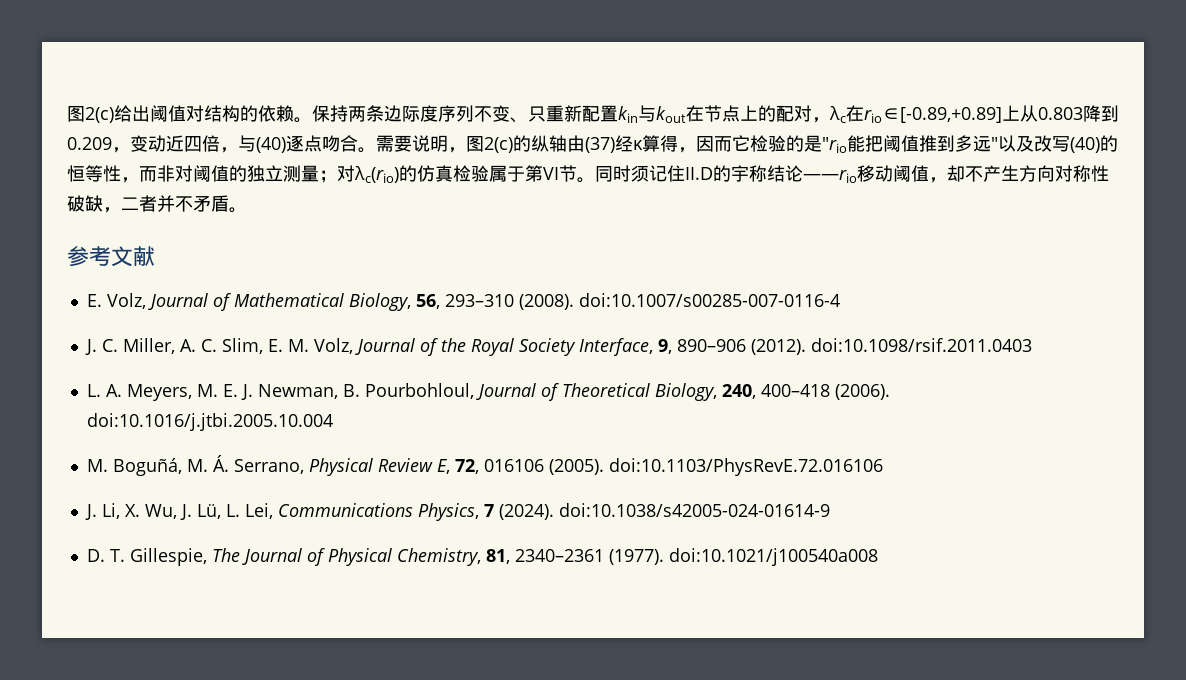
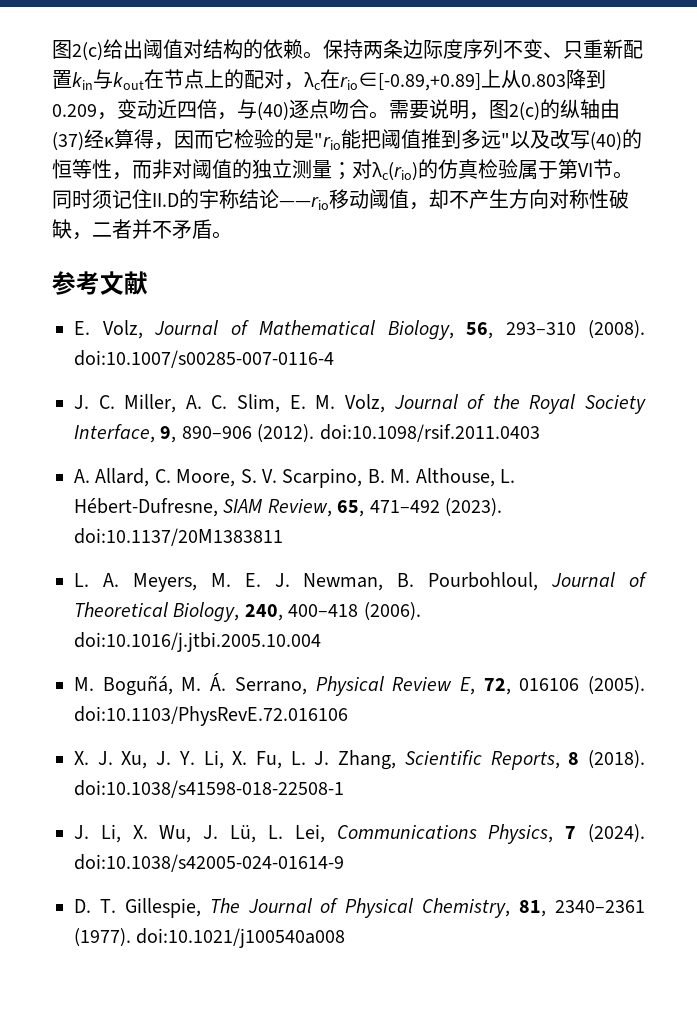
(1032, 345) none -> [74,468,515,488] [74,498,502,517] [74,528,283,546] // A. Allard, C. Moore, S. V. Scarpino, B. M. Althouse, L. Hébert-Dufresne, SIAM Review, 65, 471–492 (2023). doi:10.1137/20M1383811
(883, 467) none -> [74,750,645,770] [74,780,344,798] // X. J. Xu, J. Y. Li, X. Fu, L. J. Zhang, Scientific Reports, 8 (2018). doi:10.1038/s41598-018-22508-1

